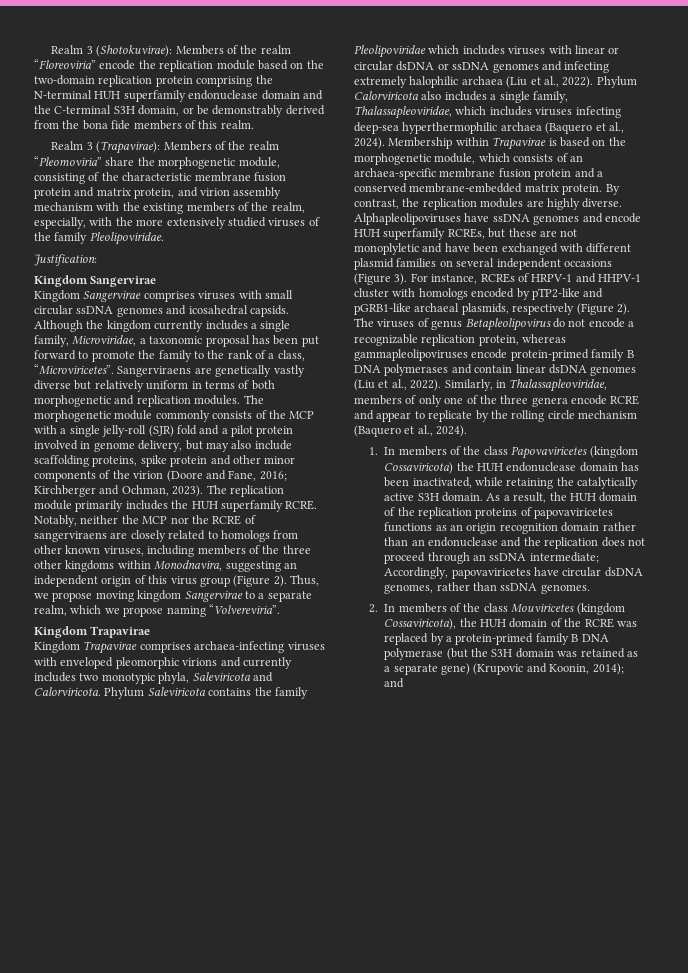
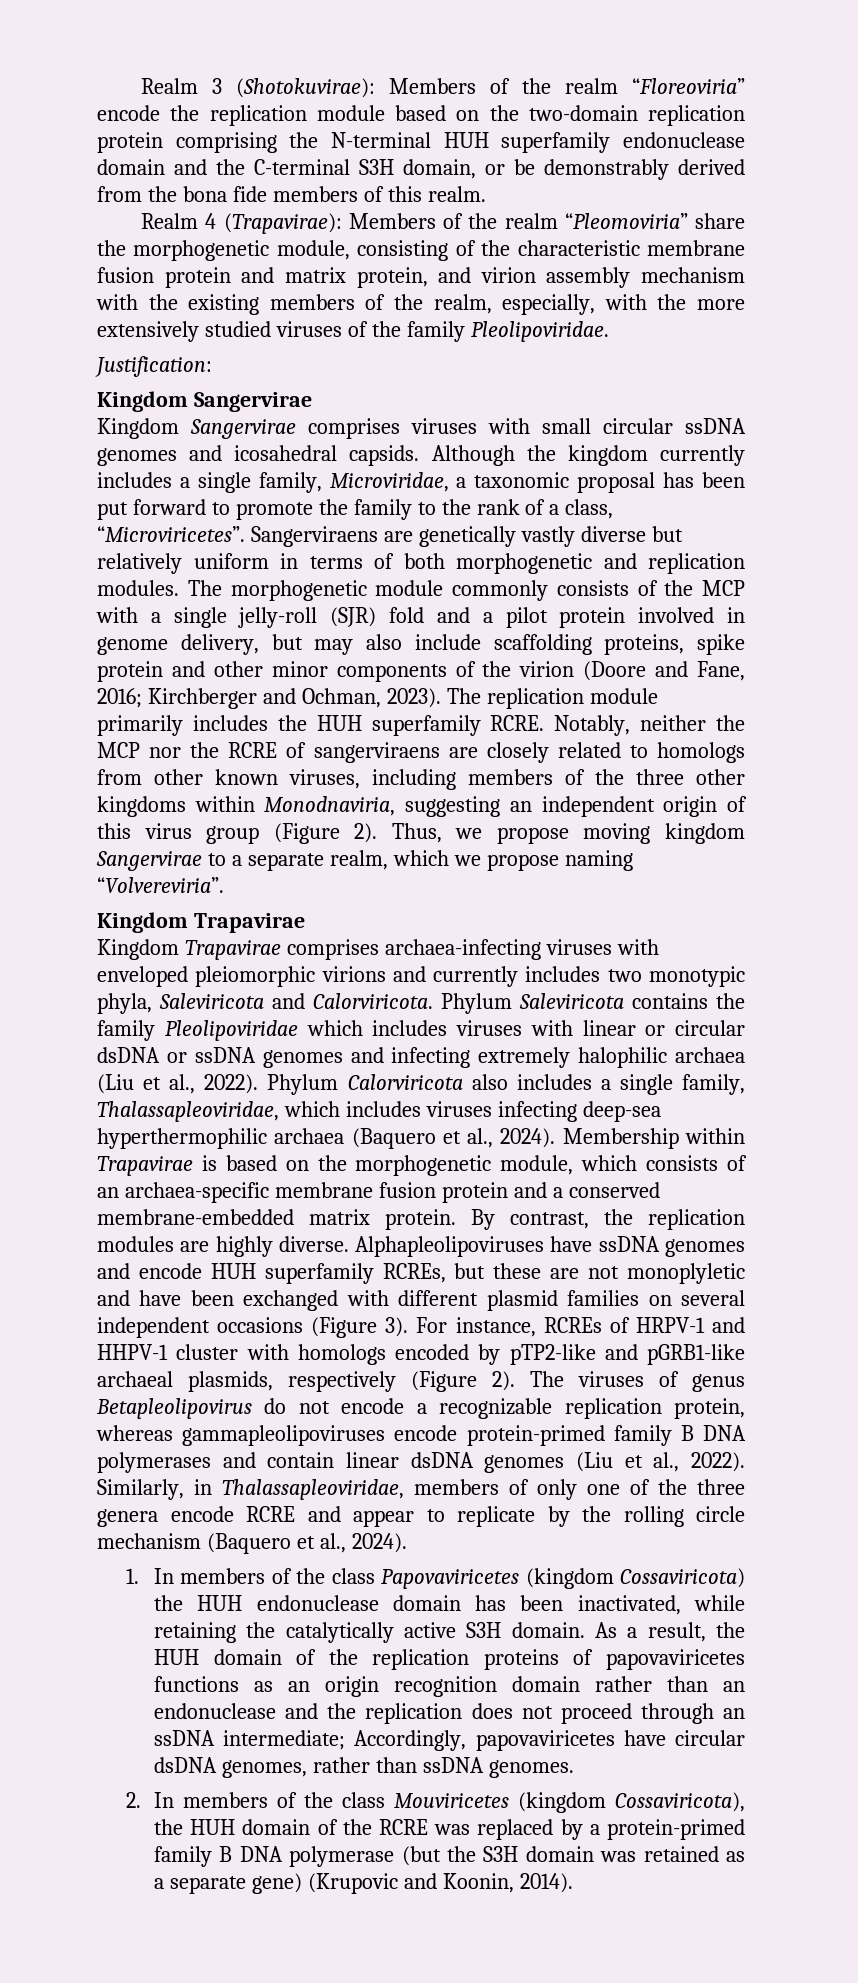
[86,142,93,150] 3 -> [205,213,217,229] 4
[154,560,223,571] Monodnavira, -> [264,796,396,816] Monodnaviria,
[115,657,179,669] pleomorphic -> [195,966,316,987] pleiomorphic
[592,663,624,675] [384,678,405,688] 2014); and -> [519,1873,573,1893] 2014).

